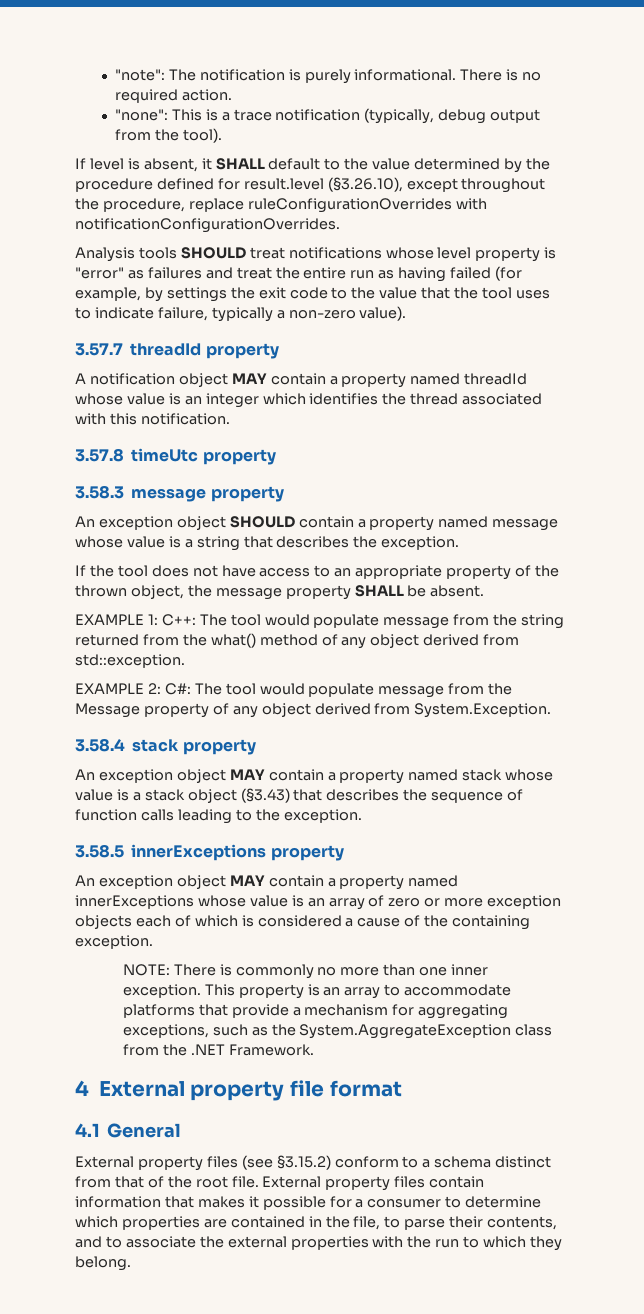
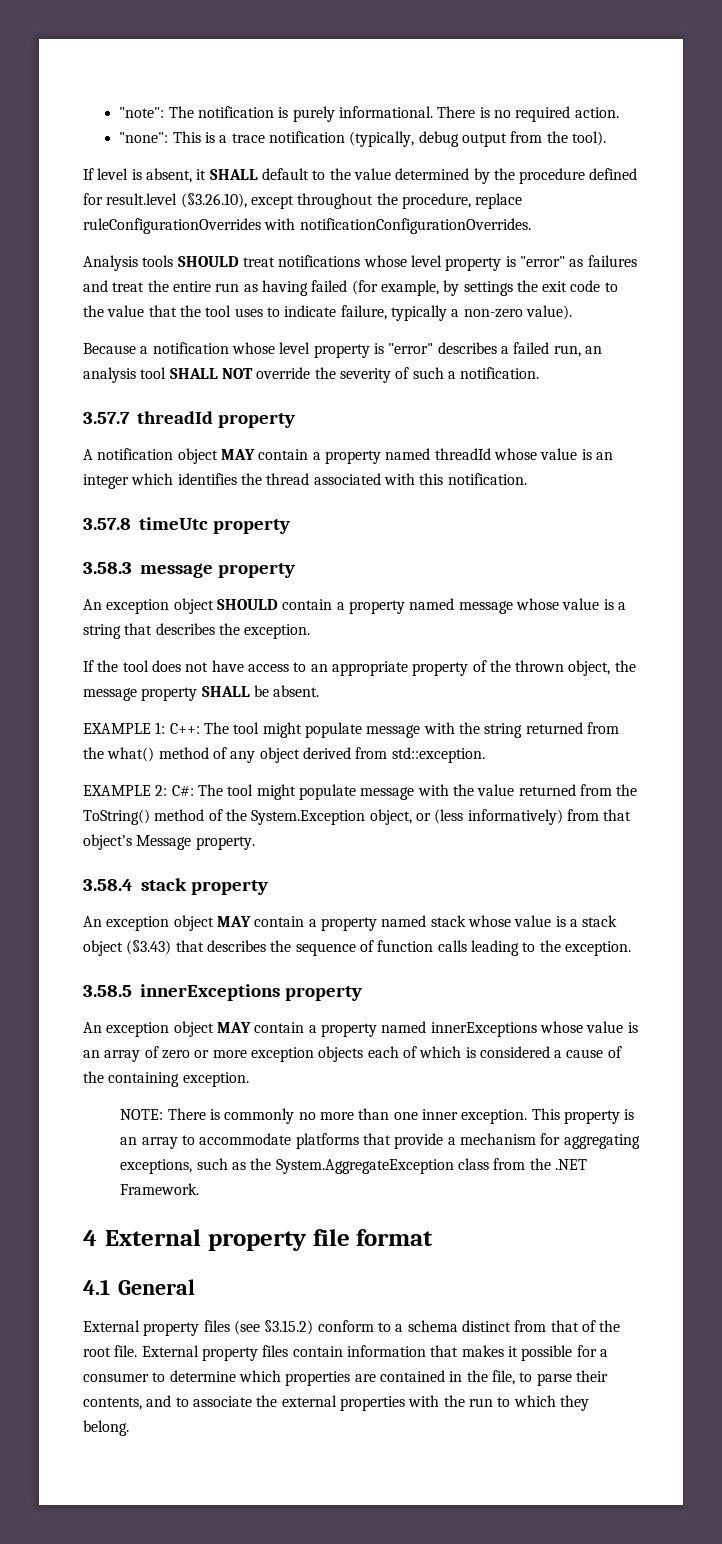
(407, 313) none -> [83,342,602,358] [83,367,540,383] // Because a notification whose level property is "error" describes a failed run, an analysis tool SHALL NOT override the severity of such a notification.
[264,614,490,629] would populate message from -> [262,722,455,738] might populate message with
[259,683,513,698] [75,703,552,718] would populate message from the Message property of any object derived from System.Exception. -> [256,784,638,800] [83,809,632,825] [83,834,255,850] might populate message with the value returned from the ToString() method of the System.Exception object, or (less informatively) from that object’s Message property.

